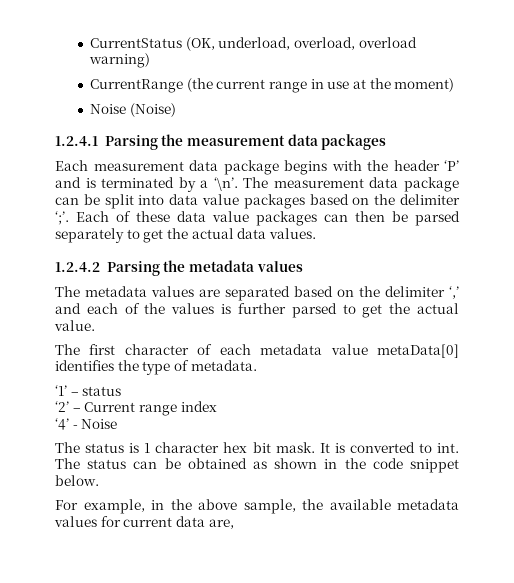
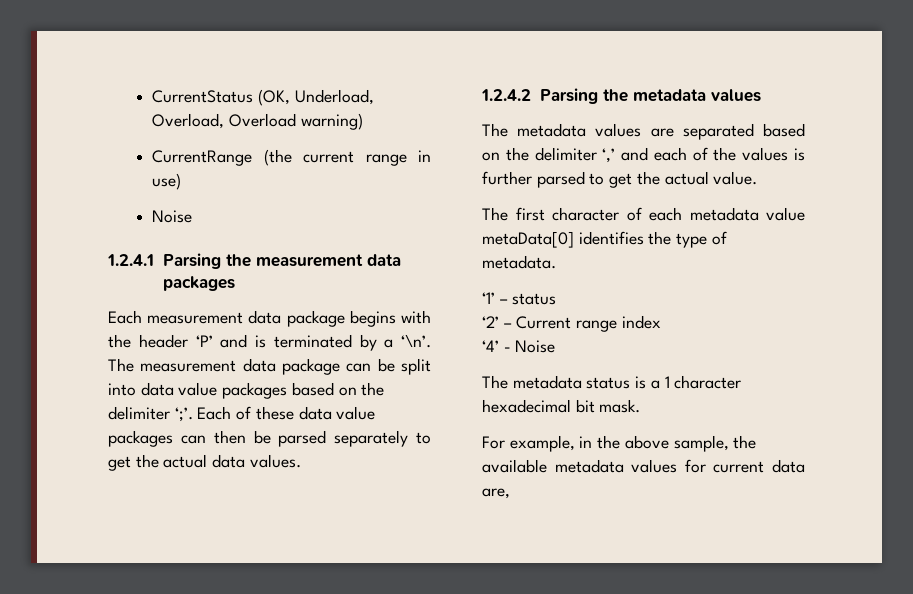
[218,37,417,50] underload, overload, overload -> [294,89,374,105] [152,113,297,129] Underload, Overload, Overload
[327,78,455,92] [90,103,176,117] use at the moment) // Noise (Noise) -> [152,173,182,190] [152,210,193,223] use) // Noise
(80, 447) none -> [512,375,582,389] metadata
(140, 448) none -> [650,380,660,389] a
[223,442,248,453] hex -> [482,399,571,413] hexadecimal
[319,442,459,453] [55,458,459,473] [55,475,99,486] It is converted to int. The status can be obtained as shown in the code snippet below. -> (641, 406) none

